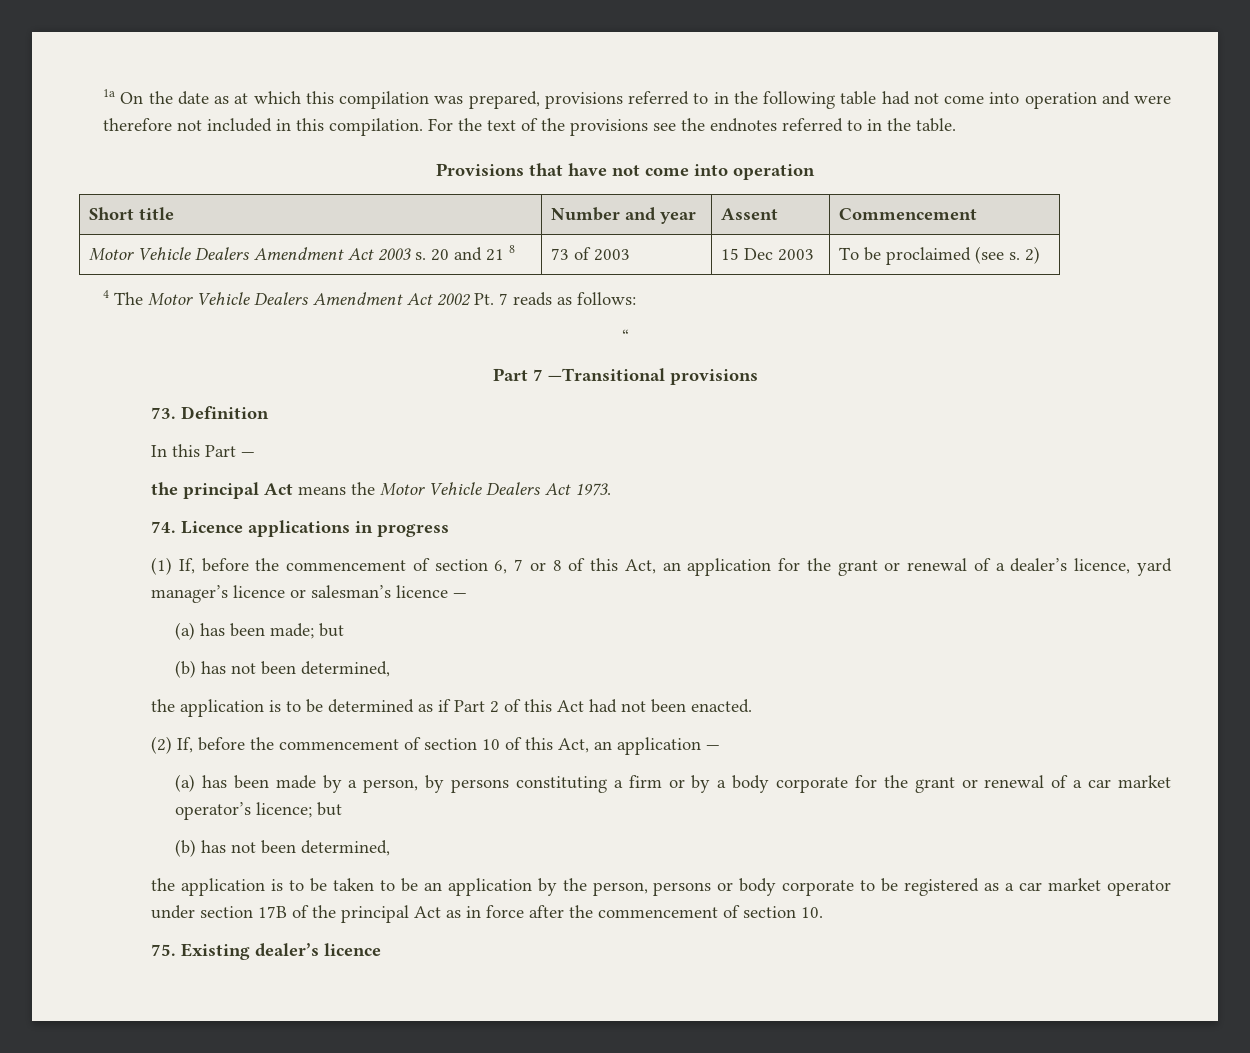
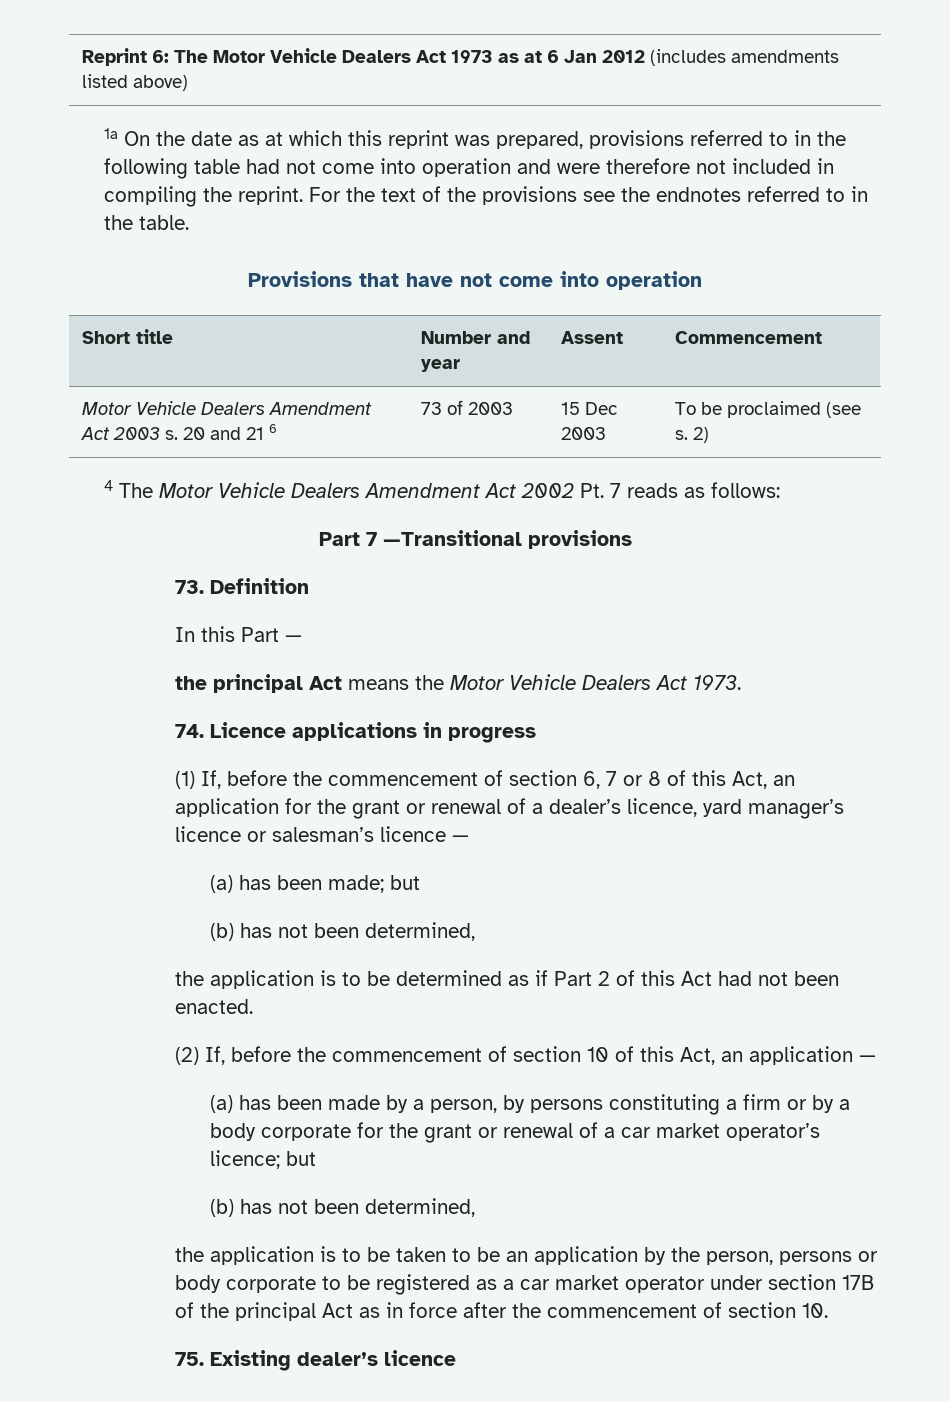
(102, 93) none -> [82,48,840,66] [82,74,189,91] Reprint 6: The Motor Vehicle Dealers Act 1973 as at 6 Jan 2012 (includes amendments listed above) //
[338,91,429,109] compilation -> [388,130,450,149] reprint
[295,118,423,136] this compilation. -> [104,186,304,207] compiling the reprint.
[509,245,516,253] 8 -> [269,424,278,433] 6
[621,329,629,343] // “ -> (781, 490) none

